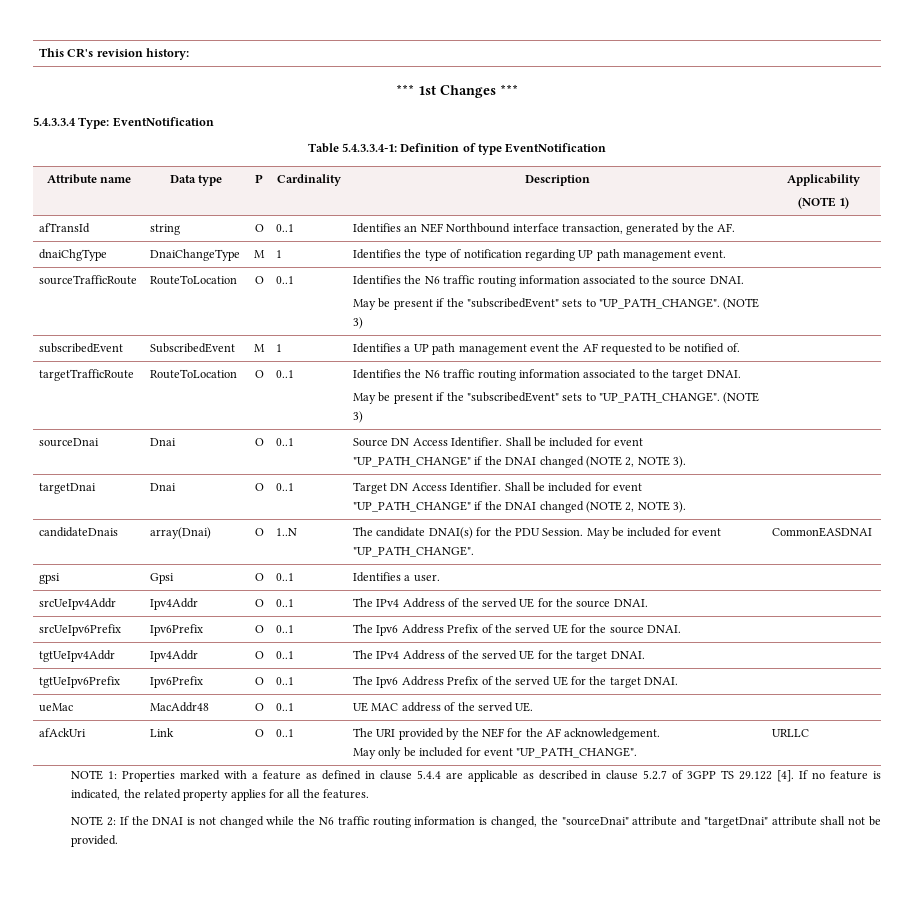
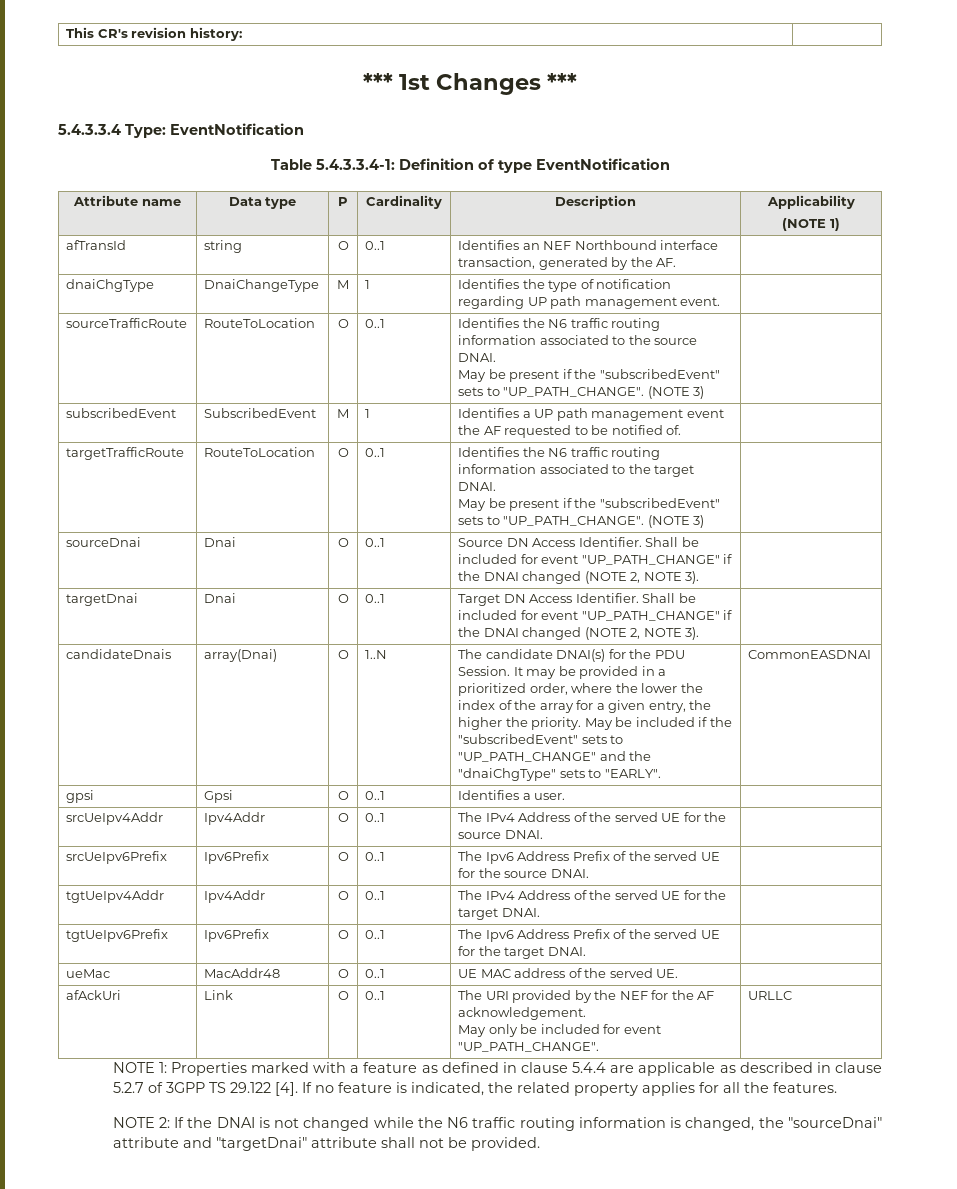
[586,527,722,539] [353,546,475,557] May be included for event "UP_PATH_CHANGE". -> [513,666,667,679] [458,683,703,696] [458,700,712,713] [458,717,732,730] [458,734,624,744] [458,751,652,762] [458,768,661,781] It may be provided in a prioritized order, where the lower the index of the array for a given entry, the higher the priority. May be included if the "subscribedEvent" sets to "UP_PATH_CHANGE" and the "dnaiChgType" sets to "EARLY".

